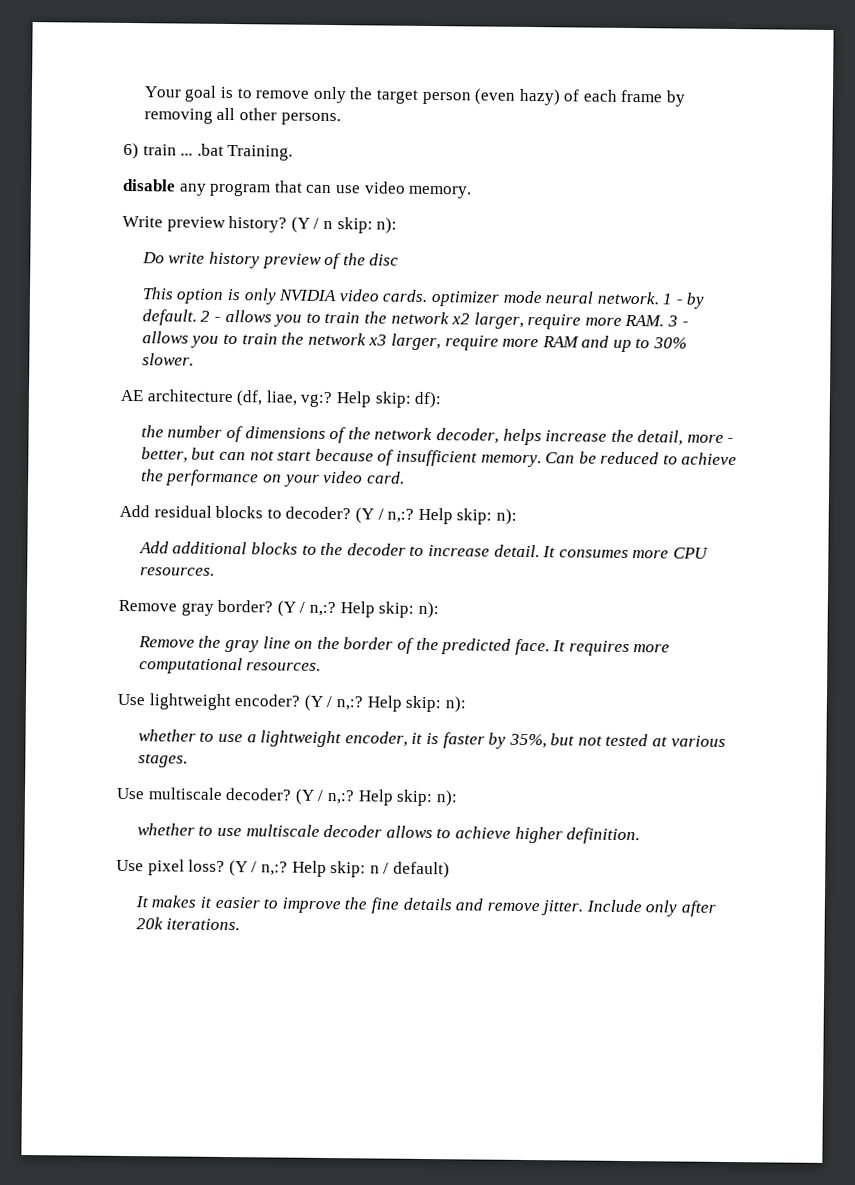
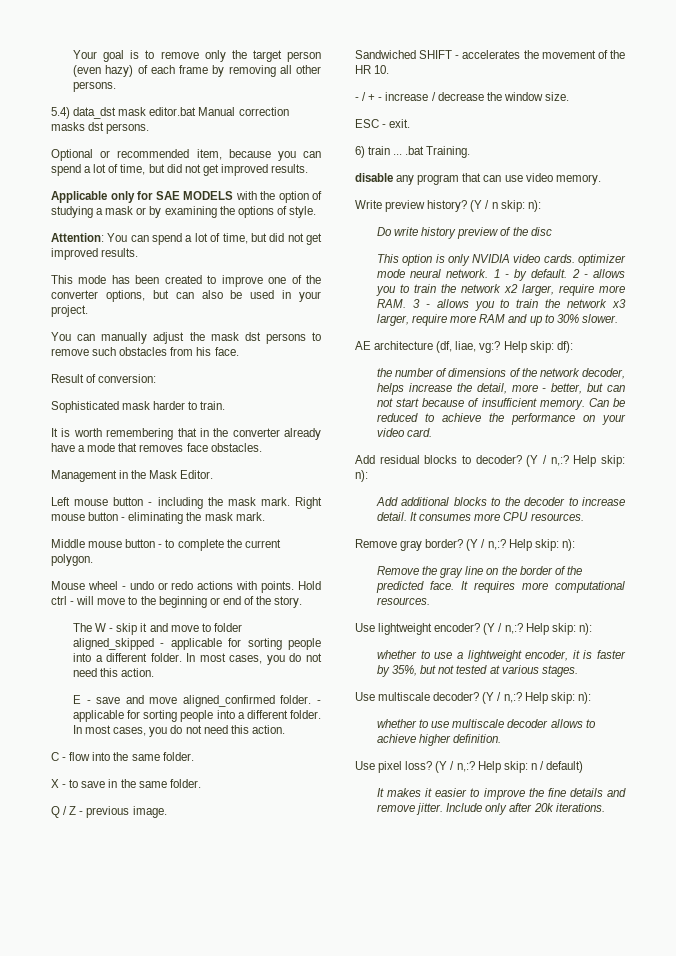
(341, 119) none -> [51,107,289,119] [51,122,150,134] [51,149,321,161] [51,164,309,176] [51,191,322,203] [51,206,316,218] [51,233,323,245] [51,248,139,260] [51,275,322,287] [51,290,321,302] [51,305,88,317] [51,332,321,344] [51,347,239,356] [51,374,157,383] [51,401,226,413] [51,428,321,440] [51,443,262,452] [51,470,214,482] [51,497,322,509] [51,512,265,524] [51,539,281,551] [51,554,93,566] [51,581,321,593] [51,596,303,608] [73,623,242,635] [73,638,321,650] [73,653,322,665] [73,668,155,677] [73,695,321,707] [73,710,322,722] [73,725,285,737] [51,752,194,761] [51,779,201,788] [51,806,167,818] [355,50,625,59] [355,65,390,74] [355,92,569,101] [355,119,411,128] // 5.4) data_dst mask editor.bat Manual correction masks dst persons. // Optional or recommended item, because you can spend a lot of time, but did not get improved results. // Applicable only for SAE MODELS with the option of studying a mask or by examining the options of style. // Attention: You can spend a lot of time, but did not get improved results. // This mode has been created to improve one of the converter options, but can also be used in your project. // You can manually adjust the mask dst persons to remove such obstacles from his face. // Result of conversion: // Sophisticated mask harder to train. // It is worth remembering that in the converter already have a mode that removes face obstacles. // Management in the Mask Editor. // Left mouse button - including the mask mark. Right mouse button - eliminating the mask mark. // Middle mouse button - to complete the current polygon. // Mouse wheel - undo or redo actions with points. Hold ctrl - will move to the beginning or end of the story. // The W - skip it and move to folder aligned_skipped - applicable for sorting people into a different folder. In most cases, you do not need this action. // E - save and move aligned_confirmed folder. - applicable for sorting people into a different folder. In most cases, you do not need this action. // C - flow into the same folder. // X - to save in the same folder. // Q / Z - previous image. // Sandwiched SHIFT - accelerates the movement of the HR 10. // - / + - increase / decrease the window size. // ESC - exit.

